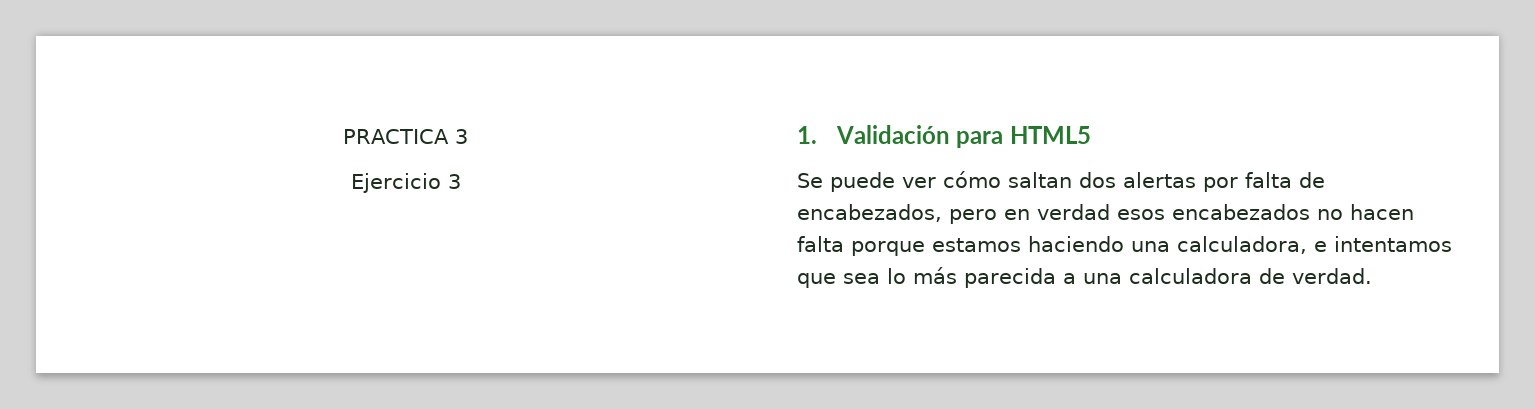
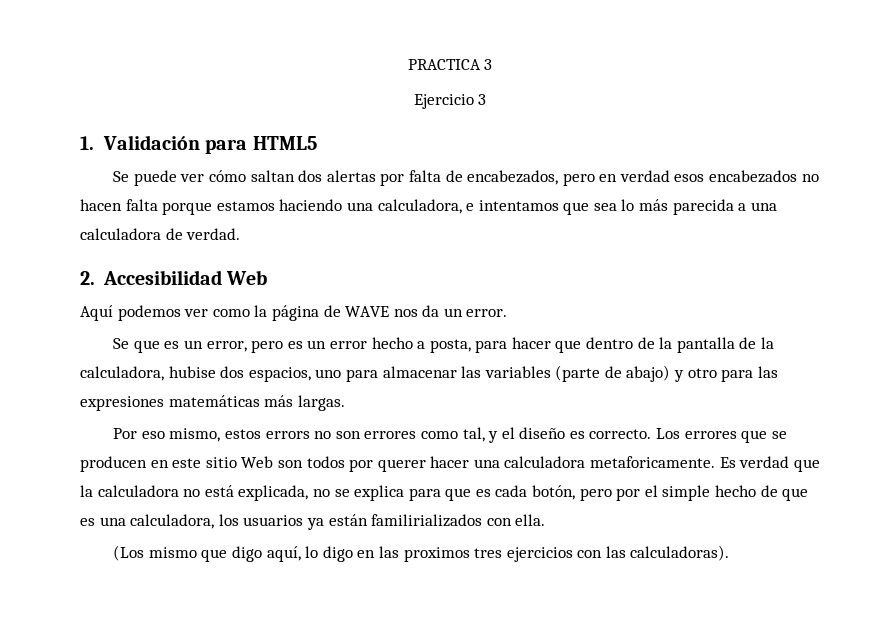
(1372, 276) none -> [80,270,268,285] [80,305,508,321] [113,337,775,353] [80,365,778,382] [80,395,345,411] [113,427,787,443] [80,456,820,472] [80,485,809,501] [80,514,546,530] [113,545,730,562] // 2. Accesibilidad Web // Aquí podemos ver como la página de WAVE nos da un error. // Se que es un error, pero es un error hecho a posta, para hacer que dentro de la pantalla de la calculadora, hubise dos espacios, uno para almacenar las variables (parte de abajo) y otro para las expresiones matemáticas más largas. // Por eso mismo, estos errors no son errores como tal, y el diseño es correcto. Los errores que se producen en este sitio Web son todos por querer hacer una calculadora metaforicamente. Es verdad que la calculadora no está explicada, no se explica para que es cada botón, pero por el simple hecho de que es una calculadora, los usuarios ya están familirializados con ella. // (Los mismo que digo aquí, lo digo en las proximos tres ejercicios con las calculadoras).

